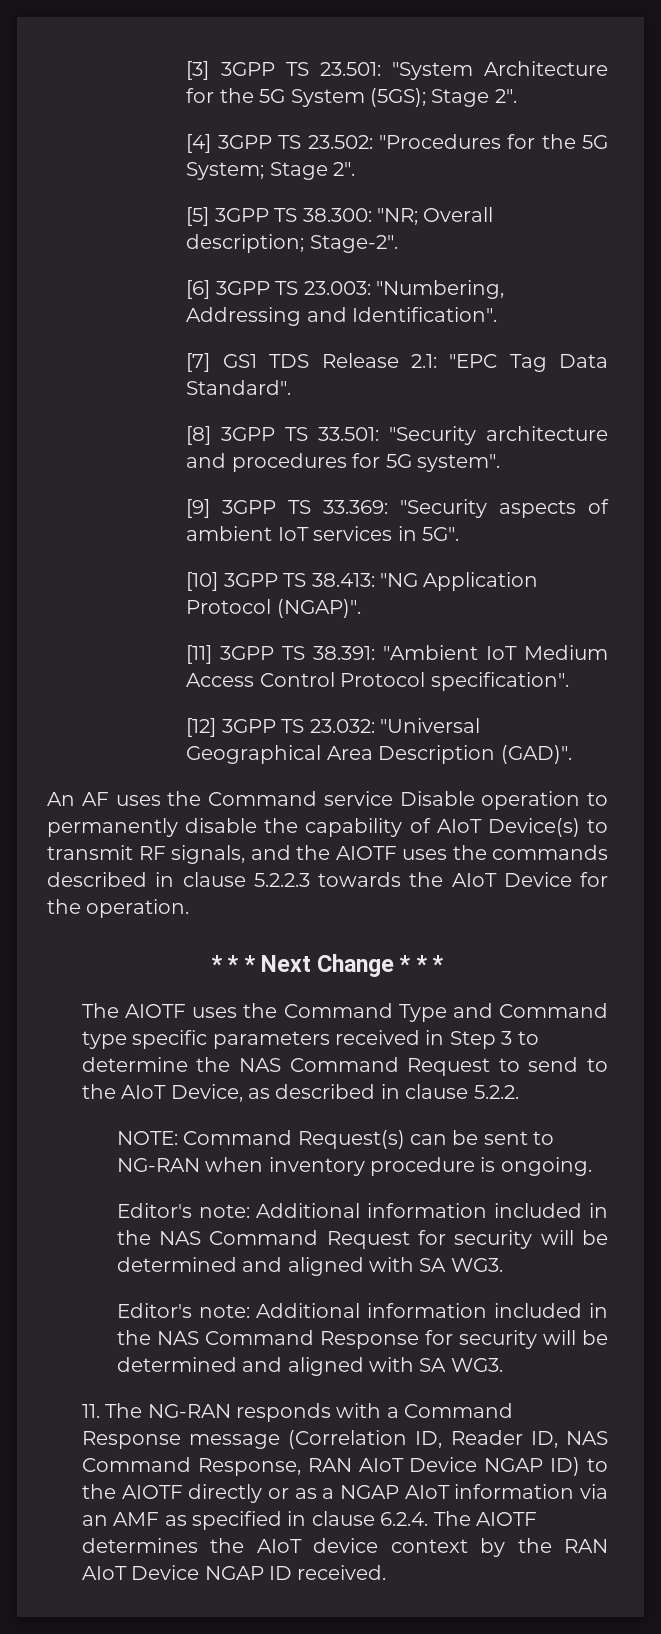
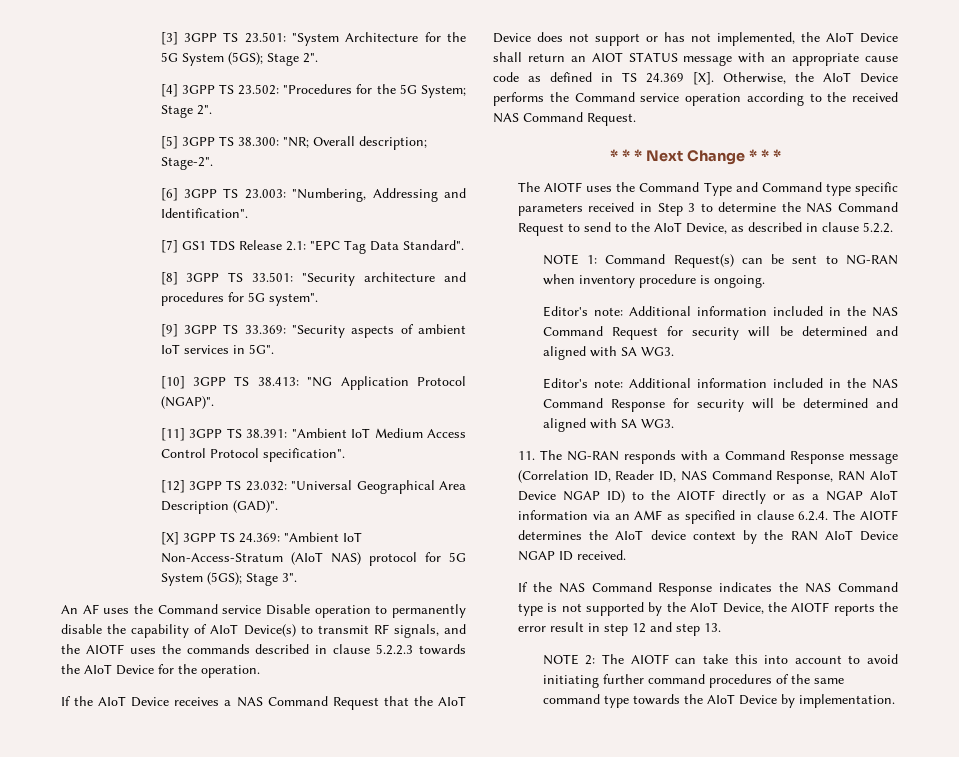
(572, 754) none -> [160,532,362,545] [160,552,466,566] [160,572,297,586] // [X] 3GPP TS 24.369: "Ambient IoT Non-Access-Stratum (AIoT NAS) protocol for 5G System (5GS); Stage 3".
(190, 908) none -> [61,696,466,710] [493,32,898,46] [493,52,898,66] [493,72,898,85] [493,92,898,106] [493,112,636,126] // If the AIoT Device receives a NAS Command Request that the AIoT Device does not support or has not implemented, the AIoT Device shall return an AIOT STATUS message with an appropriate cause code as defined in TS 24.369 [X]. Otherwise, the AIoT Device performs the Command service operation according to the received NAS Command Request.
[116,1131,178,1145] NOTE: -> [542,254,598,265] NOTE 1:
(387, 1572) none -> [517,582,898,596] [517,602,898,616] [517,622,721,636] [542,654,898,665] [542,674,844,688] [542,694,895,708] // If the NAS Command Response indicates the NAS Command type is not supported by the AIoT Device, the AIOTF reports the error result in step 12 and step 13. // NOTE 2: The AIOTF can take this into account to avoid initiating further command procedures of the same command type towards the AIoT Device by implementation.

